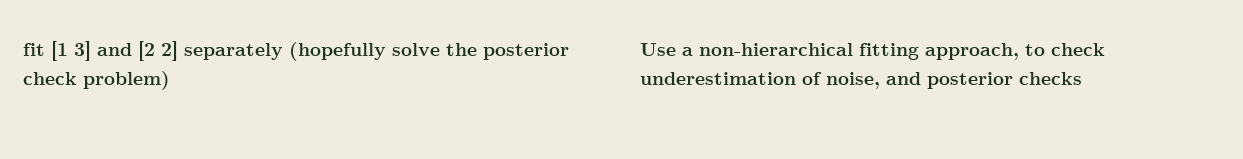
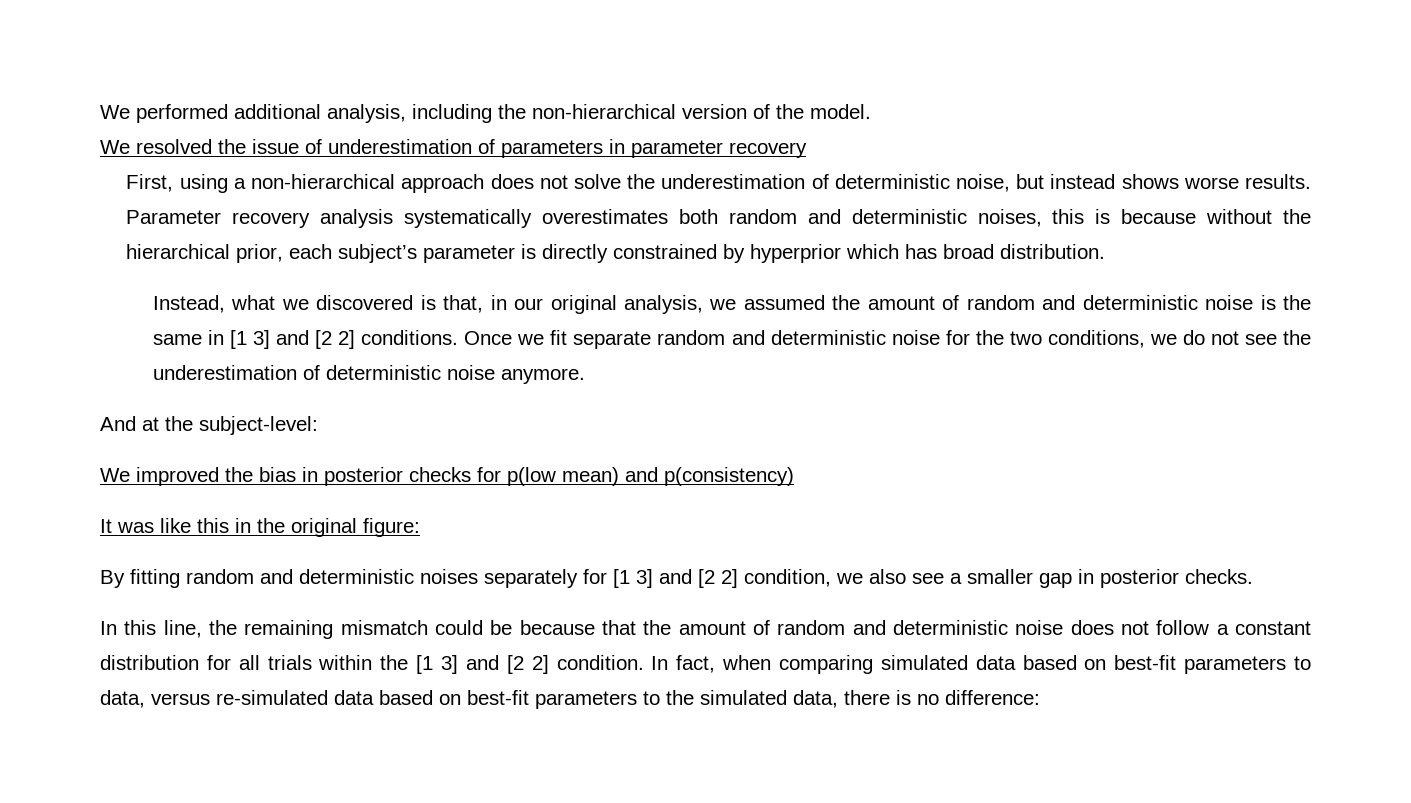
[23,41,569,61] [23,71,170,90] [640,43,1105,60] [640,72,1082,89] fit [1 3] and [2 2] separately (hopefully solve the posterior check problem) // Use a non-hierarchical fitting approach, to check underestimation of noise, and posterior checks -> [100,104,871,123] [100,139,807,158] [126,174,1311,193] [126,209,1311,228] [126,244,1106,263] [152,295,1311,314] [152,330,1311,349] [152,365,585,384] [100,416,318,435] [100,467,794,486] [100,518,420,537] [100,569,1253,588] [100,620,1312,639] [100,655,1311,674] [100,690,1040,709] We performed additional analysis, including the non-hierarchical version of the model. // We resolved the issue of underestimation of parameters in parameter recovery // First, using a non-hierarchical approach does not solve the underestimation of deterministic noise, but instead shows worse results. Parameter recovery analysis systematically overestimates both random and deterministic noises, this is because without the hierarchical prior, each subject’s parameter is directly constrained by hyperprior which has broad distribution. // Instead, what we discovered is that, in our original analysis, we assumed the amount of random and deterministic noise is the same in [1 3] and [2 2] conditions. Once we fit separate random and deterministic noise for the two conditions, we do not see the underestimation of deterministic noise anymore. // And at the subject-level: // We improved the bias in posterior checks for p(low mean) and p(consistency) // It was like this in the original figure: // By fitting random and deterministic noises separately for [1 3] and [2 2] condition, we also see a smaller gap in posterior checks. // In this line, the remaining mismatch could be because that the amount of random and deterministic noise does not follow a constant distribution for all trials within the [1 3] and [2 2] condition. In fact, when comparing simulated data based on best-fit parameters to data, versus re-simulated data based on best-fit parameters to the simulated data, there is no difference:

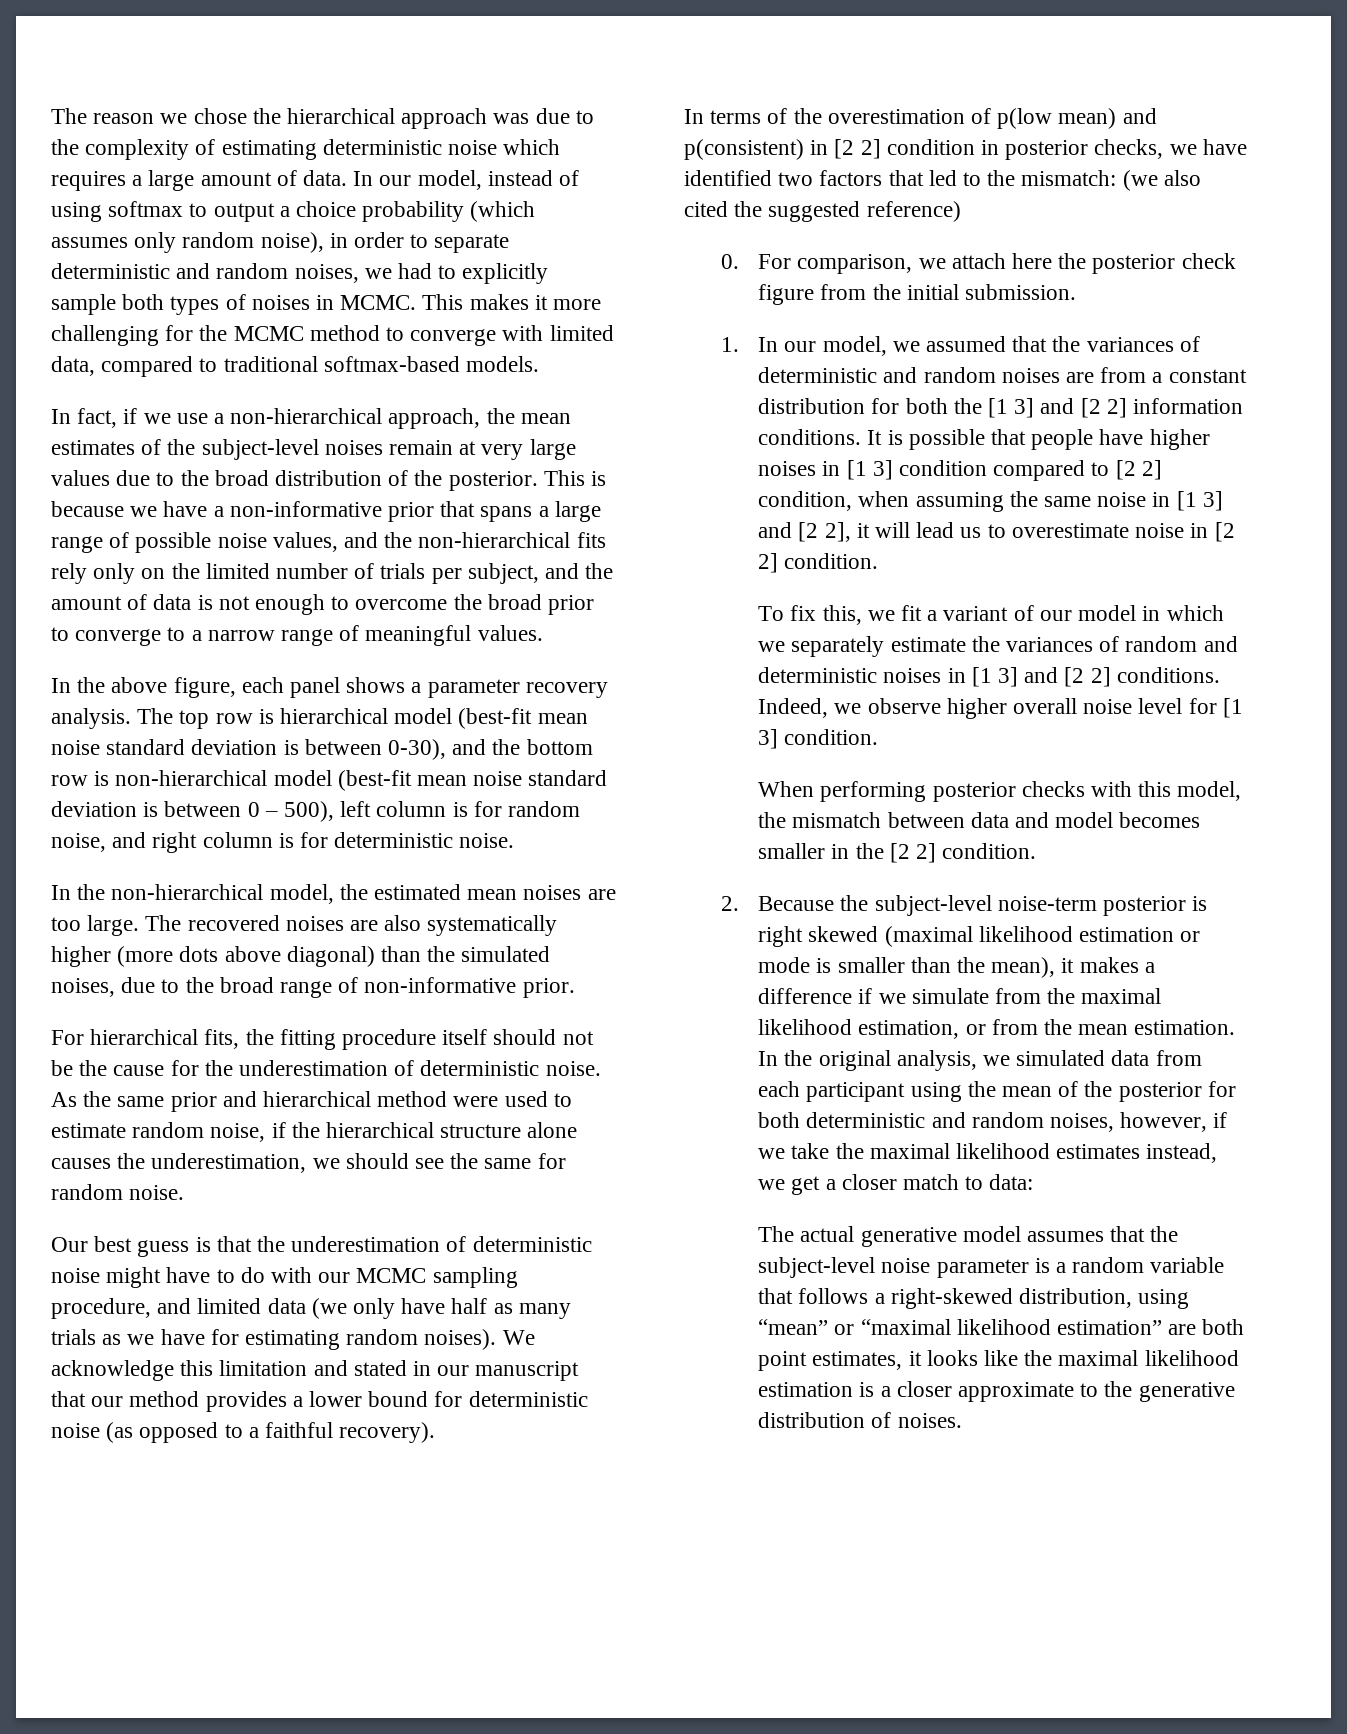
[100,104,871,123] [100,139,807,158] [126,174,1311,193] [126,209,1311,228] [126,244,1106,263] [152,295,1311,314] [152,334,202,345] We performed additional analysis, including the non-hierarchical version of the model. // We resolved the issue of underestimation of parameters in parameter recovery // First, using a non-hierarchical approach does not solve the underestimation of deterministic noise, but instead shows worse results. Parameter recovery analysis systematically overestimates both random and deterministic noises, this is because without the hierarchical prior, each subject’s parameter is directly constrained by hyperprior which has broad distribution. // Instead, what we discovered is that, in our original analysis, we assumed the amount of random and deterministic noise is the same -> [51,108,594,129] [51,139,561,160] [51,170,580,191] [51,201,536,222] [51,232,510,253] [51,263,549,284] [51,294,602,315] [51,325,614,346] [51,356,540,377] [51,408,571,429] [51,439,576,460] [51,470,607,491] [51,501,601,522] [51,532,606,553] [51,563,614,584] [51,594,595,615] [51,625,543,646] [51,677,608,698] [51,708,588,729] [51,739,593,760] [51,770,608,791] [51,801,581,822] [51,832,515,853] [51,884,616,904] [51,915,558,936] [51,946,551,967] [51,977,575,998] [51,1029,594,1050] [51,1060,601,1076] [51,1091,572,1112] [51,1122,578,1142] [51,1153,566,1173] [51,1184,185,1200] [51,1236,592,1257] [51,1267,518,1288] [51,1298,571,1319] [51,1329,535,1350] [51,1360,580,1381] [51,1391,588,1412] [51,1422,436,1443] [684,108,1157,129] [684,139,1247,160] [684,170,1201,191] [684,201,961,222] [721,253,1236,274] [758,284,1077,305] [721,336,1200,356] [758,367,1247,383] [758,398,1244,418] [758,429,1210,450] [758,460,1162,481] [758,491,1223,512] [758,522,1235,542] [758,553,879,573] [758,605,1224,625] [758,636,1238,657] [758,667,942,683] The reason we chose the hierarchical approach was due to the complexity of estimating deterministic noise which requires a large amount of data. In our model, instead of using softmax to output a choice probability (which assumes only random noise), in order to separate deterministic and random noises, we had to explicitly sample both types of noises in MCMC. This makes it more challenging for the MCMC method to converge with limited data, compared to traditional softmax-based models. // In fact, if we use a non-hierarchical approach, the mean estimates of the subject-level noises remain at very large values due to the broad distribution of the posterior. This is because we have a non-informative prior that spans a large range of possible noise values, and the non-hierarchical fits rely only on the limited number of trials per subject, and the amount of data is not enough to overcome the broad prior to converge to a narrow range of meaningful values. // In the above figure, each panel shows a parameter recovery analysis. The top row is hierarchical model (best-fit mean noise standard deviation is between 0-30), and the bottom row is non-hierarchical model (best-fit mean noise standard deviation is between 0 – 500), left column is for random noise, and right column is for deterministic noise. // In the non-hierarchical model, the estimated mean noises are too large. The recovered noises are also systematically higher (more dots above diagonal) than the simulated noises, due to the broad range of non-informative prior. // For hierarchical fits, the fitting procedure itself should not be the cause for the underestimation of deterministic noise. As the same prior and hierarchical method were used to estimate random noise, if the hierarchical structure alone causes the underestimation, we should see the same for random noise. // Our best guess is that the underestimation of deterministic noise might have to do with our MCMC sampling procedure, and limited data (we only have half as many trials as we have for estimating random noises). We acknowledge this limitation and stated in our manuscript that our method provides a lower bound for deterministic noise (as opposed to a faithful recovery). // In terms of the overestimation of p(low mean) and p(consistent) in [2 2] condition in posterior checks, we have identified two factors that led to the mismatch: (we also cited the suggested reference) // 0. For comparison, we attach here the posterior check figure from the initial submission. // 1. In our model, we assumed that the variances of deterministic and random noises are from a constant distribution for both the [1 3] and [2 2] information conditions. It is possible that people have higher noises in [1 3] condition compared to [2 2] condition, when assuming the same noise in [1 3] and [2 2], it will lead us to overestimate noise in [2 2] condition. // To fix this, we fit a variant of our model in which we separately estimate the variances of random and deterministic noises
[464,330,1311,349] [152,365,585,384] [100,416,318,435] [100,467,794,486] [100,518,420,537] [100,569,1253,588] [100,620,1312,639] [100,655,1311,674] [100,690,1040,709] Once we fit separate random and deterministic noise for the two conditions, we do not see the underestimation of deterministic noise anymore. // And at the subject-level: // We improved the bias in posterior checks for p(low mean) and p(consistency) // It was like this in the original figure: // By fitting random and deterministic noises separately for [1 3] and [2 2] condition, we also see a smaller gap in posterior checks. // In this line, the remaining mismatch could be because that the amount of random and deterministic noise does not follow a constant distribution for all trials within the [1 3] and [2 2] condition. In fact, when comparing simulated data based on best-fit parameters to data, versus re-simulated data based on best-fit parameters to the simulated data, there is no difference: -> [758,698,1243,719] [758,729,879,749] [758,781,1242,802] [758,812,1201,828] [758,843,1037,863] [721,895,1208,916] [758,926,1201,947] [758,957,1155,978] [758,988,1162,1004] [758,1019,1236,1039] [758,1050,1202,1071] [758,1081,1236,1102] [758,1112,1228,1132] [758,1143,1218,1163] [758,1174,1034,1195] [758,1226,1179,1247] [758,1257,1225,1278] [758,1288,1190,1309] [758,1319,1245,1335] [758,1350,1239,1371] [758,1381,1235,1402] [758,1412,962,1428] Indeed, we observe higher overall noise level for [1 3] condition. // When performing posterior checks with this model, the mismatch between data and model becomes smaller in the [2 2] condition. // 2. Because the subject-level noise-term posterior is right skewed (maximal likelihood estimation or mode is smaller than the mean), it makes a difference if we simulate from the maximal likelihood estimation, or from the mean estimation. In the original analysis, we simulated data from each participant using the mean of the posterior for both deterministic and random noises, however, if we take the maximal likelihood estimates instead, we get a closer match to data: // The actual generative model assumes that the subject-level noise parameter is a random variable that follows a right-skewed distribution, using “mean” or “maximal likelihood estimation” are both point estimates, it looks like the maximal likelihood estimation is a closer approximate to the generative distribution of noises.

